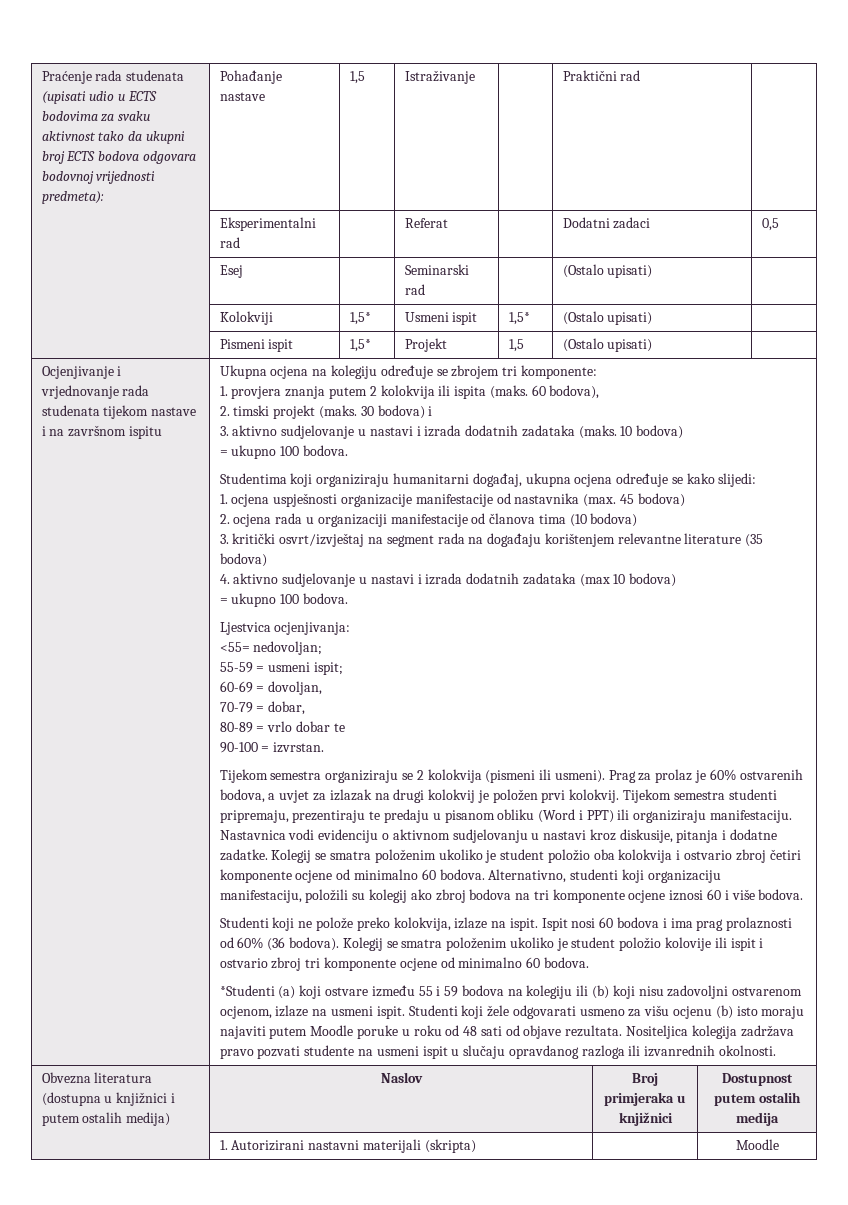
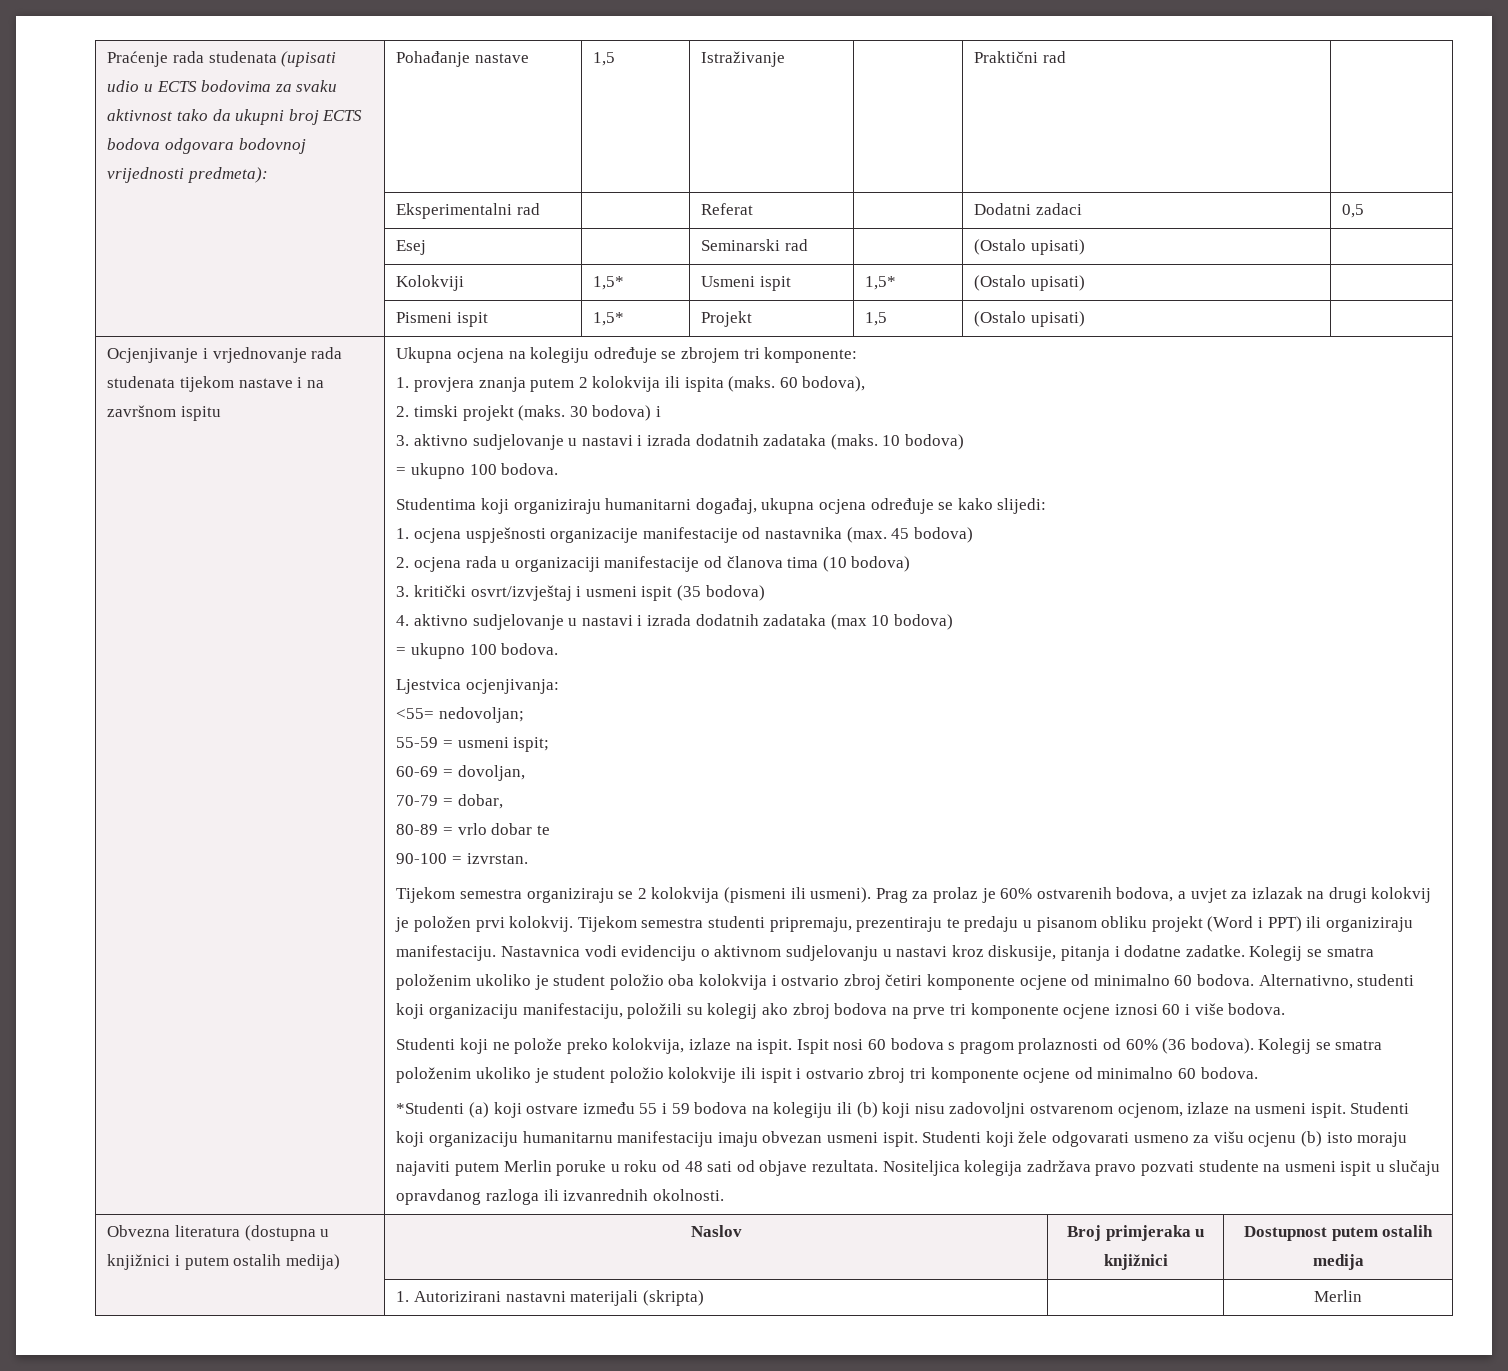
[367,533,742,547] na segment rada na događaju korištenjem relevantne literature -> [576,586,673,601] i usmeni ispit
(535, 814) none -> [1151,916,1203,932] projekt
(531, 896) none -> [913,1007,946,1019] prve
[662,918,724,931] i ima prag -> [948,1041,1014,1054] s pragom
[664,937,711,951] kolovije -> [668,1067,737,1083] kolokvije
(484, 1012) none -> [429,1131,1014,1147] organizaciju humanitarnu manifestaciju imaju obvezan usmeni ispit. Studenti koji
[310,1025,354,1036] Moodle -> [503,1160,552,1172] Merlin
[735,1139,779,1150] Moodle -> [1314,1290,1362,1302] Merlin

